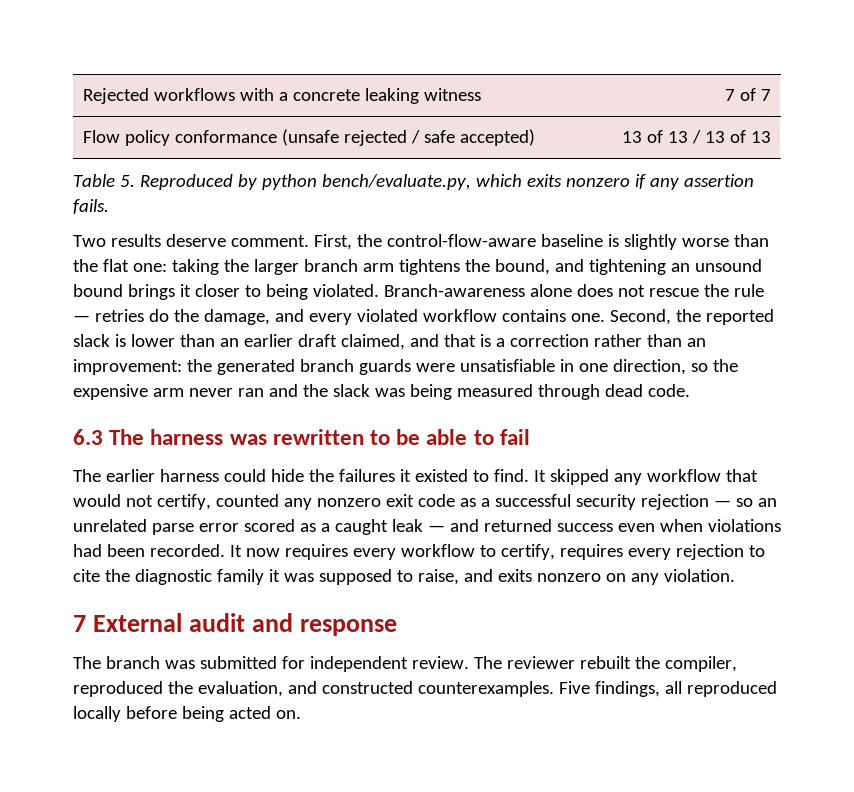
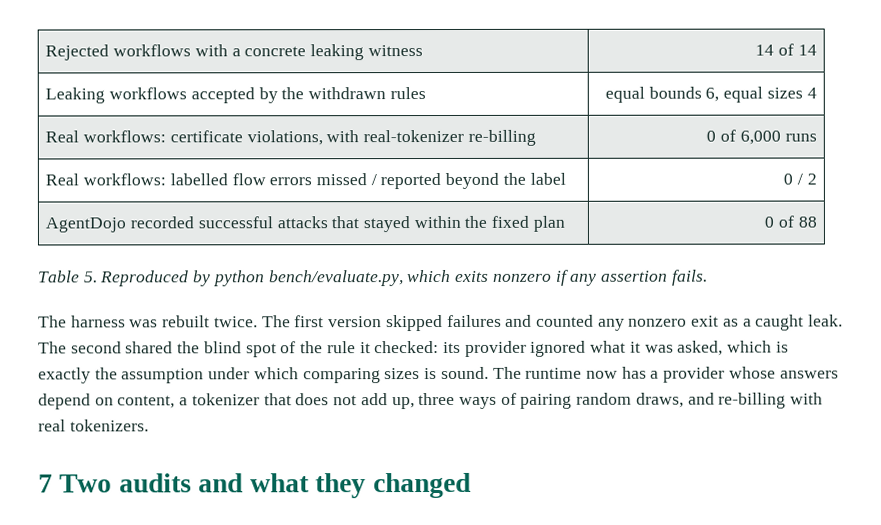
[725,88,772,101] [82,129,535,146] [622,130,772,144] 7 of 7 // Flow policy conformance (unsafe rejected / safe accepted) | 13 of 13 / 13 of 13 -> [755,43,817,56] [45,87,426,104] [605,86,817,103] [45,129,536,146] [706,129,817,145] [45,172,566,190] [783,173,817,185] [45,215,565,233] [764,215,817,228] 14 of 14 // Leaking workflows accepted by the withdrawn rules | equal bounds 6, equal sizes 4 // Real workflows: certificate violations, with real-tokenizer re-billing | 0 of 6,000 runs // Real workflows: labelled flow errors missed / reported beyond the label | 0 / 2 // AgentDojo recorded successful attacks that stayed within the fixed plan | 0 of 88
[73,234,769,250] [73,259,762,275] [73,284,764,300] [73,309,774,325] [73,334,706,350] [73,359,738,375] [73,384,690,400] [73,429,530,445] [73,469,758,485] [73,494,777,510] [73,519,781,535] [73,544,765,560] [73,569,735,585] [73,613,398,636] [73,656,737,672] [73,681,777,697] [73,706,301,722] Two results deserve comment. First, the control-flow-aware baseline is slightly worse than the flat one: taking the larger branch arm tightens the bound, and tightening an unsound bound brings it closer to being violated. Branch-awareness alone does not rescue the rule — retries do the damage, and every violated workflow contains one. Second, the reported slack is lower than an earlier draft claimed, and that is a correction rather than an improvement: the generated branch guards were unsatisfiable in one direction, so the expensive arm never ran and the slack was being measured through dead code. // 6.3 The harness was rewritten to be able to fail // The earlier harness could hide the failures it existed to find. It skipped any workflow that would not certify, counted any nonzero exit code as a successful security rejection — so an unrelated parse error scored as a caught leak — and returned success even when violations had been recorded. It now requires every workflow to certify, requires every rejection to cite the diagnostic family it was supposed to raise, and exits nonzero on any violation. // 7 External audit and response // The branch was submitted for independent review. The reviewer rebuilt the compiler, reproduced the evaluation, and constructed counterexamples. Five findings, all reproduced locally before being acted on. -> [38,314,844,332] [38,340,789,358] [38,366,839,384] [38,392,824,410] [38,419,149,432] [38,472,471,499] The harness was rebuilt twice. The first version skipped failures and counted any nonzero exit as a caught leak. The second shared the blind spot of the rule it checked: its provider ignored what it was asked, which is exactly the assumption under which comparing sizes is sound. The runtime now has a provider whose answers depend on content, a tokenizer that does not add up, three ways of pairing random draws, and re-billing with real tokenizers. // 7 Two audits and what they changed

